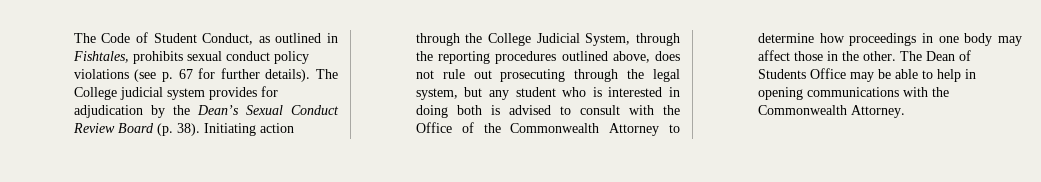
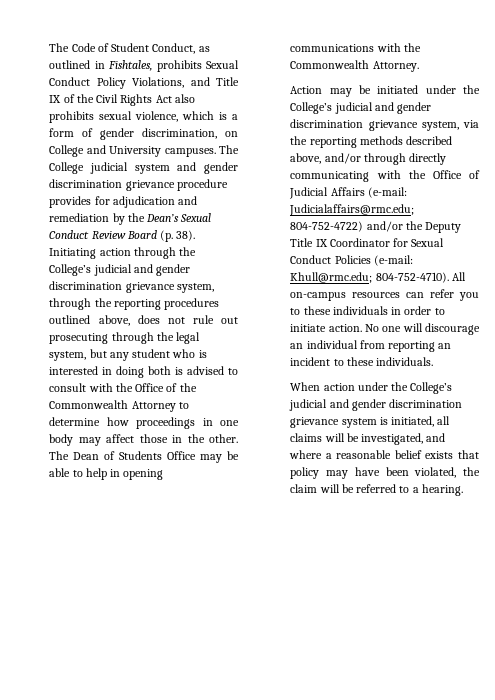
[186,51,309,64] [73,68,338,82] [73,87,205,100] sexual conduct policy violations (see p. 67 for further details). The College judicial system -> [205,60,239,69] [49,77,239,89] [49,94,195,106] [49,111,238,123] [49,128,238,140] [49,145,239,157] [49,162,238,174] [49,179,228,191] Sexual Conduct Policy Violations, and Title IX of the Civil Rights Act also prohibits sexual violence, which is a form of gender discrimination, on College and University campuses. The College judicial system and gender discrimination grievance procedure
(143, 111) none -> [178,196,198,205] [49,213,110,222] and remediation
[488,33,631,46] College Judicial System, -> [49,264,191,276] [49,281,214,293] College’s judicial and gender discrimination grievance system,
(905, 111) none -> [290,85,480,97] [290,102,432,114] [290,119,479,131] [290,136,453,148] [290,153,447,165] [290,170,480,182] [289,187,407,199] [289,204,415,216] [290,221,462,233] [290,238,445,247] [290,255,413,266] [290,272,466,283] [290,289,479,301] [290,306,445,315] [290,323,480,335] [290,340,452,352] [290,357,434,366] [290,382,453,394] [289,399,463,411] [290,416,451,428] [290,433,446,445] [289,450,479,459] [290,467,480,479] [290,484,463,496] // Action may be initiated under the College’s judicial and gender discrimination grievance system, via the reporting methods described above, and/or through directly communicating with the Office of Judicial Affairs (e-mail: Judicialaffairs@rmc.edu; 804-752-4722) and/or the Deputy Title IX Coordinator for Sexual Conduct Policies (e-mail: Khull@rmc.edu; 804-752-4710). All on-campus resources can refer you to these individuals in order to initiate action. No one will discourage an individual from reporting an incident to these individuals. // When action under the College’s judicial and gender discrimination grievance system is initiated, all claims will be investigated, and where a reasonable belief exists that policy may have been violated, the claim will be referred to a hearing.

